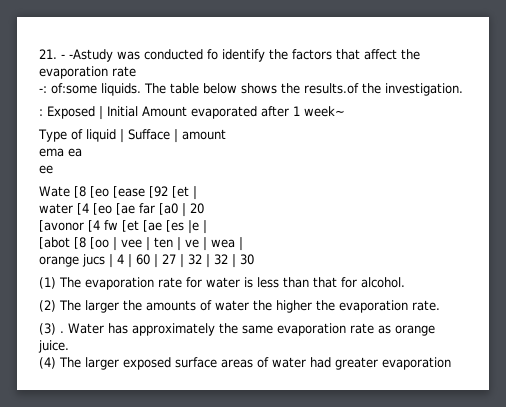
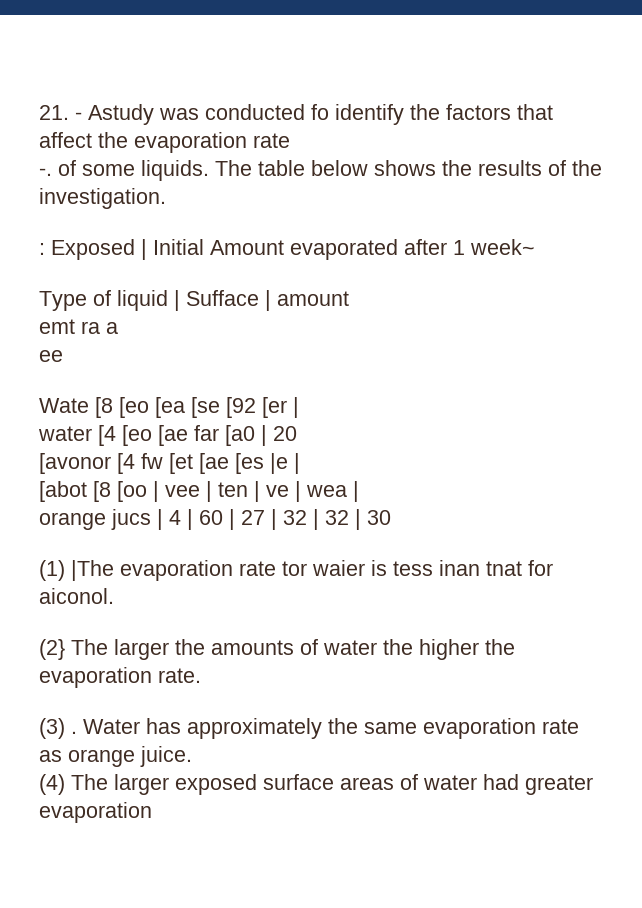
[69,49,113,62] -Astudy -> [88,104,154,125] Astudy
[39,83,97,94] -: of:some -> [39,160,135,176] -. of some
[304,83,359,94] results.of -> [478,160,566,176] results of
[39,148,82,157] ema ea -> [39,319,118,334] emt ra a
[113,186,189,198] [ease [92 [et -> [155,397,287,418] [ea [se [92 [er
[59,277,405,290] [39,300,56,312] The evaporation rate for water is less than that for alcohol. // (2) -> [71,560,553,581] [39,588,114,604] [39,639,65,660] |The evaporation rate tor waier is tess inan tnat for aiconol. // (2}

